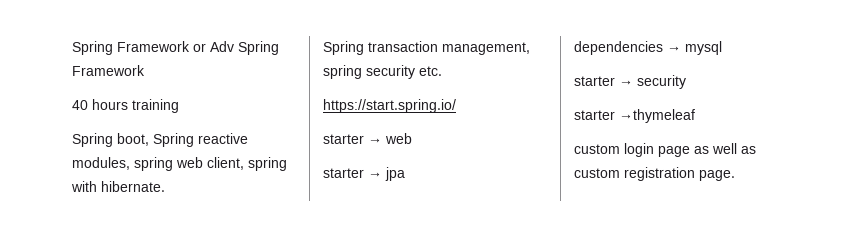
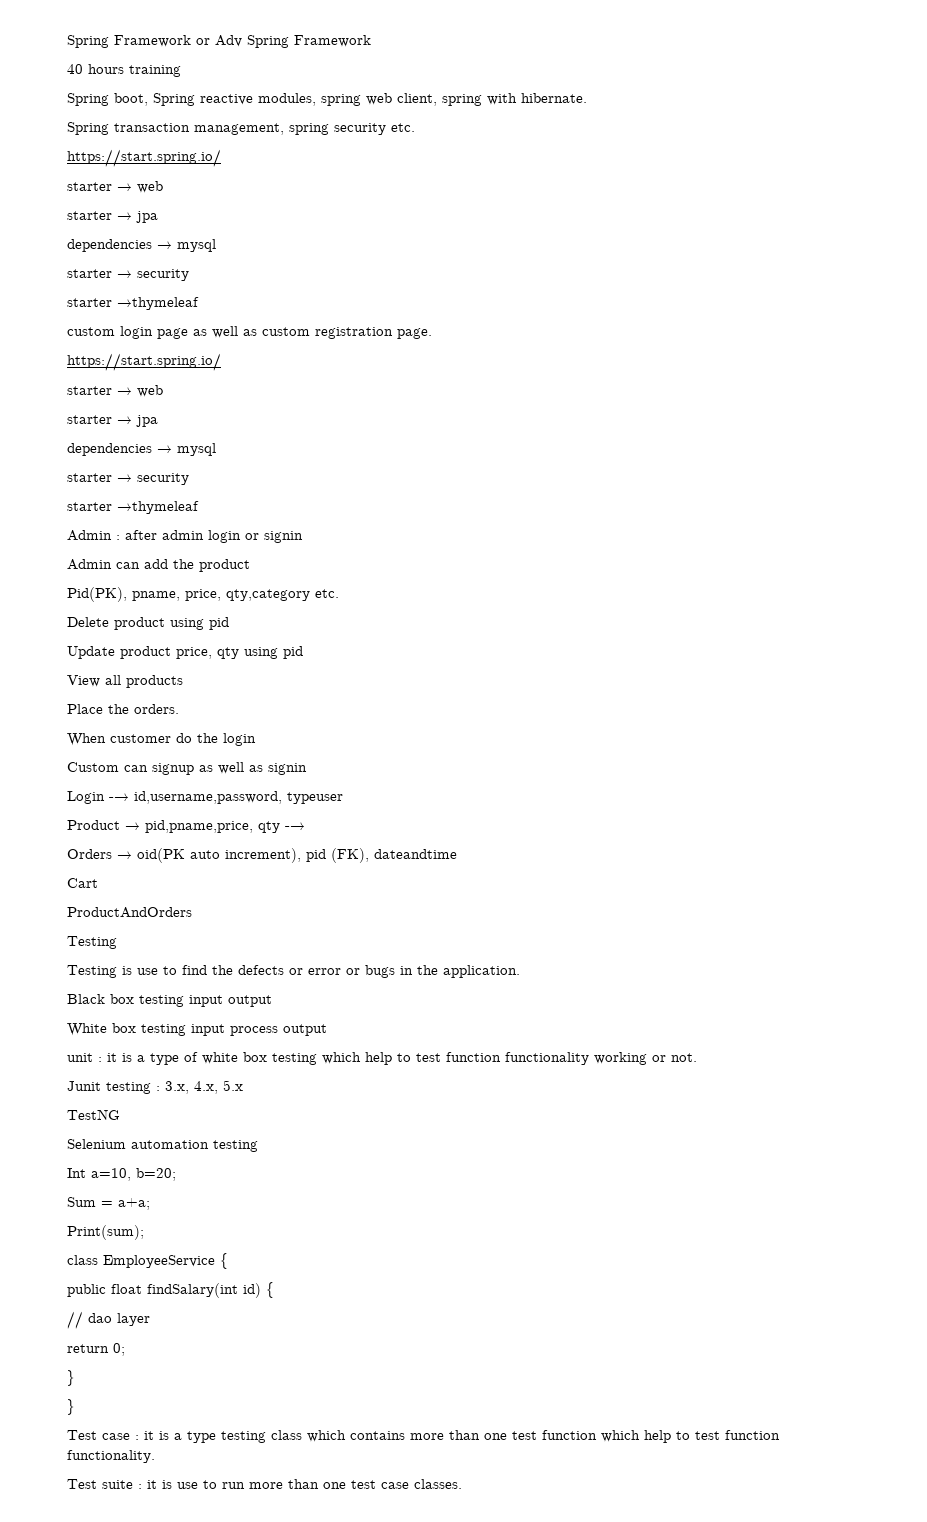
(735, 175) none -> [67,353,221,371] [67,385,163,397] [67,415,158,427] [67,443,216,456] [67,473,189,485] [67,501,199,514] [67,530,303,543] [67,559,250,572] [67,587,339,602] [67,617,229,630] [67,646,303,659] [67,675,183,688] [67,704,179,714] [67,733,256,746] [67,762,307,775] [67,791,343,804] [67,820,305,833] [67,848,457,863] [67,878,98,888] [67,907,192,918] [67,936,117,949] [67,965,520,978] [67,994,272,1007] [67,1023,327,1036] [67,1052,697,1065] [67,1080,243,1094] [67,1109,120,1120] [67,1139,258,1152] [67,1168,176,1181] [67,1197,150,1210] [67,1225,144,1240] [67,1253,228,1269] [67,1282,274,1298] [67,1311,150,1329] [67,1343,125,1356] [67,1370,75,1386] [67,1399,75,1415] [67,1430,780,1443] [67,1450,155,1463] [67,1479,462,1489] // https://start.spring.io/ // starter → web // starter → jpa // dependencies → mysql // starter → security // starter →thymeleaf // Admin : after admin login or signin // Admin can add the product // Pid(PK), pname, price, qty,category etc. // Delete product using pid // Update product price, qty using pid // View all products // Place the orders. // When customer do the login // Custom can signup as well as signin // Login -→ id,username,password, typeuser // Product → pid,pname,price, qty -→ // Orders → oid(PK auto increment), pid (FK), dateandtime // Cart // ProductAndOrders // Testing // Testing is use to find the defects or error or bugs in the application. // Black box testing input output // White box testing input process output // unit : it is a type of white box testing which help to test function functionality working or not. // Junit testing : 3.x, 4.x, 5.x // TestNG // Selenium automation testing // Int a=10, b=20; // Sum = a+a; // Print(sum); // class EmployeeService { // public float findSalary(int id) { // // dao layer // return 0; // } // } // Test case : it is a type testing class which contains more than one test function which help to test function functionality. // Test suite : it is use to run more than one test case classes.

